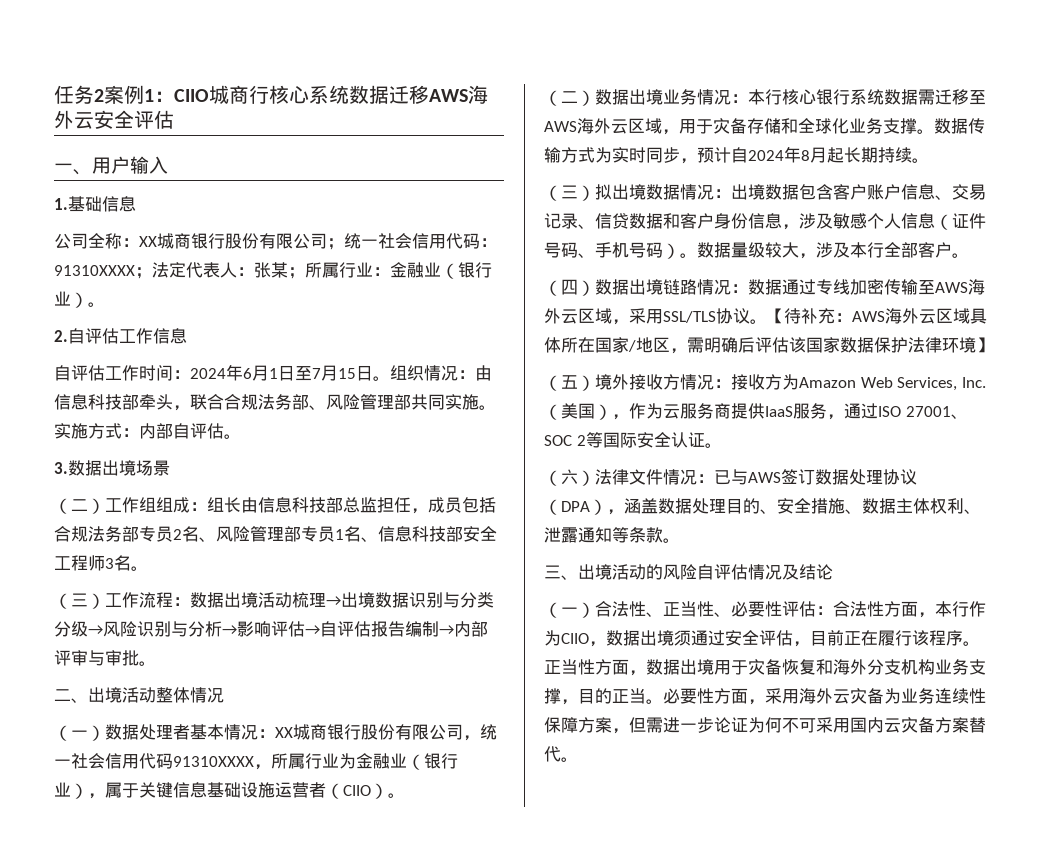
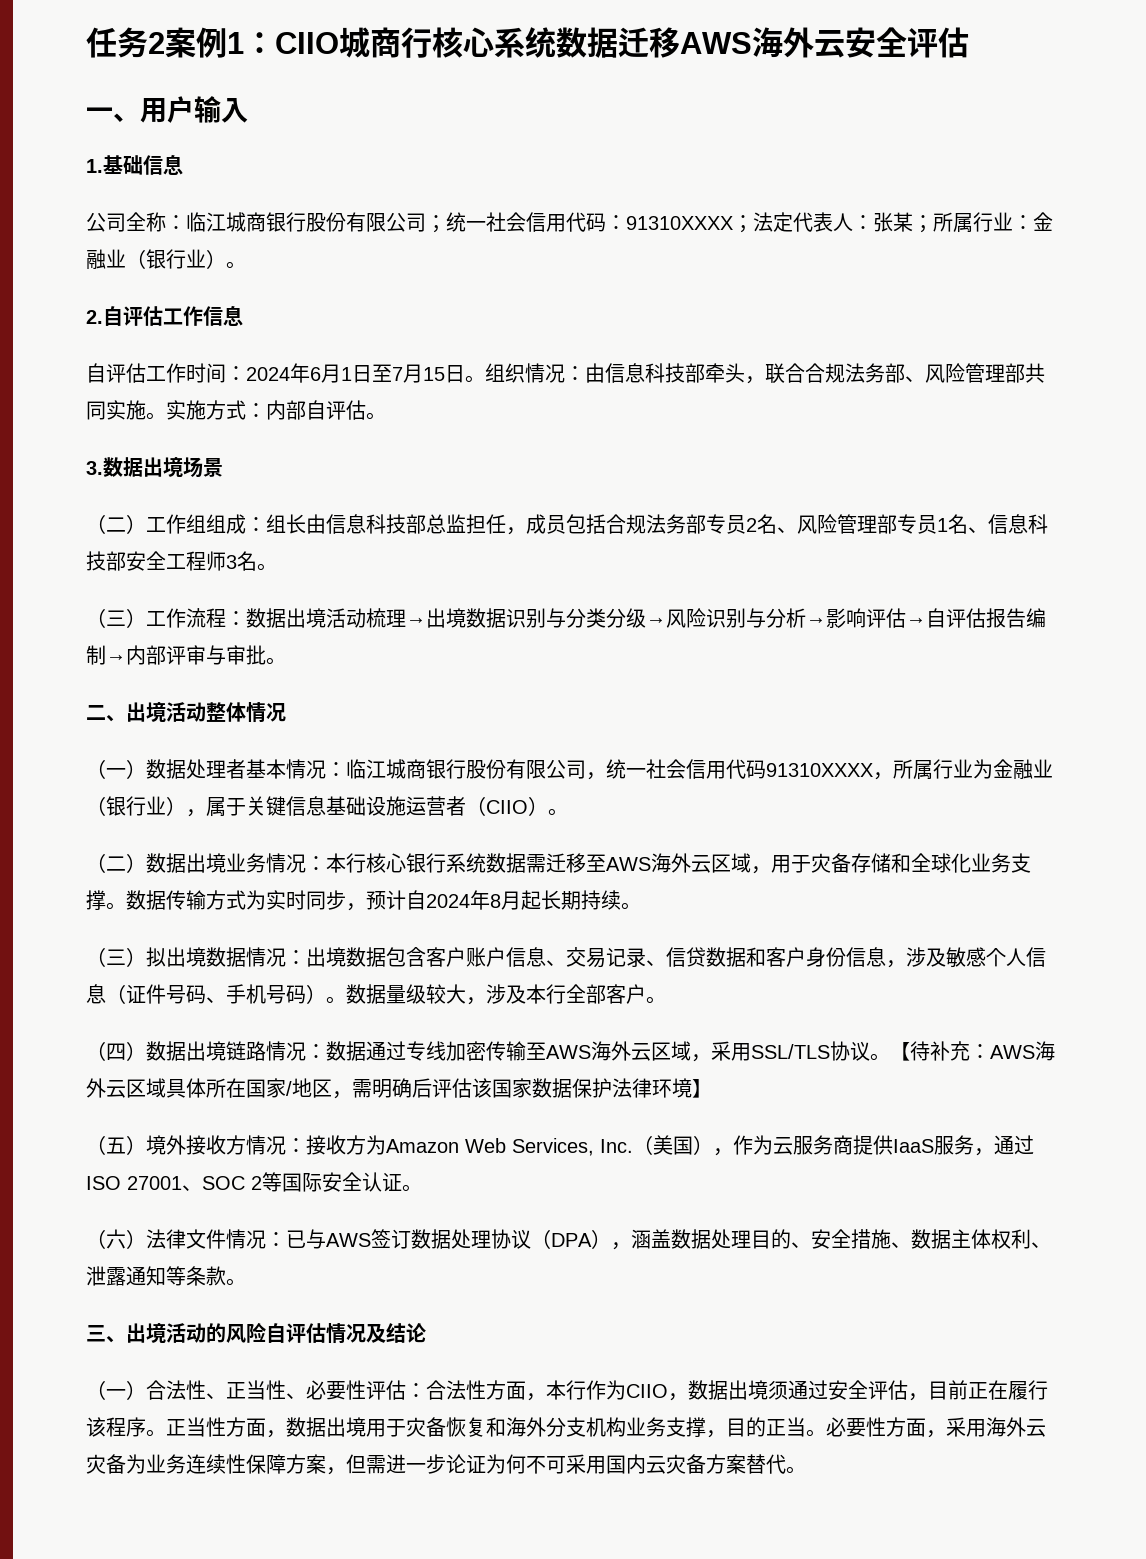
[139,236,157,247] XX -> [186,212,226,232] 临江
[275,727,293,738] XX -> [346,759,386,779] 临江

